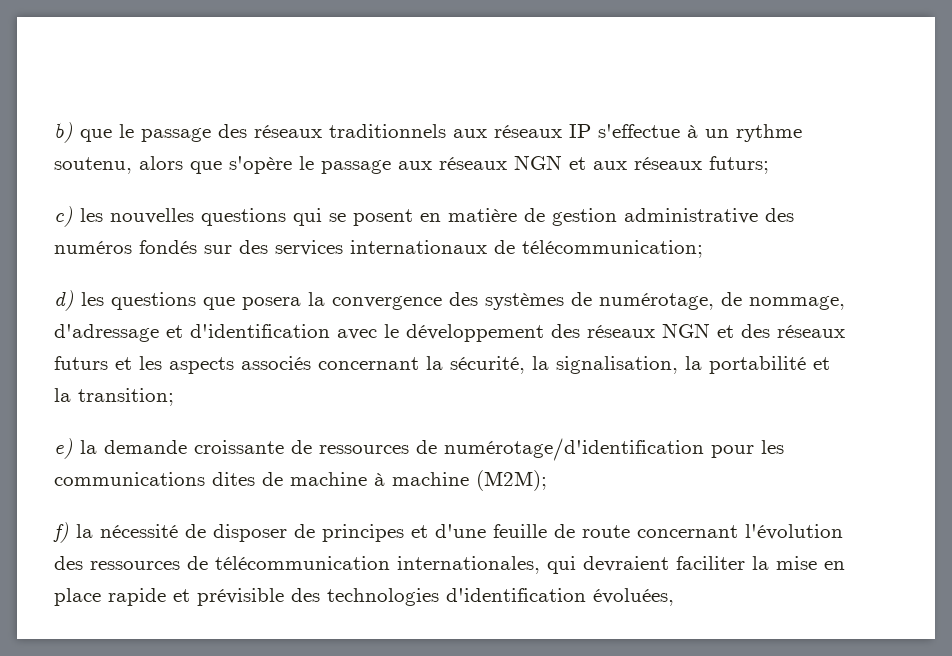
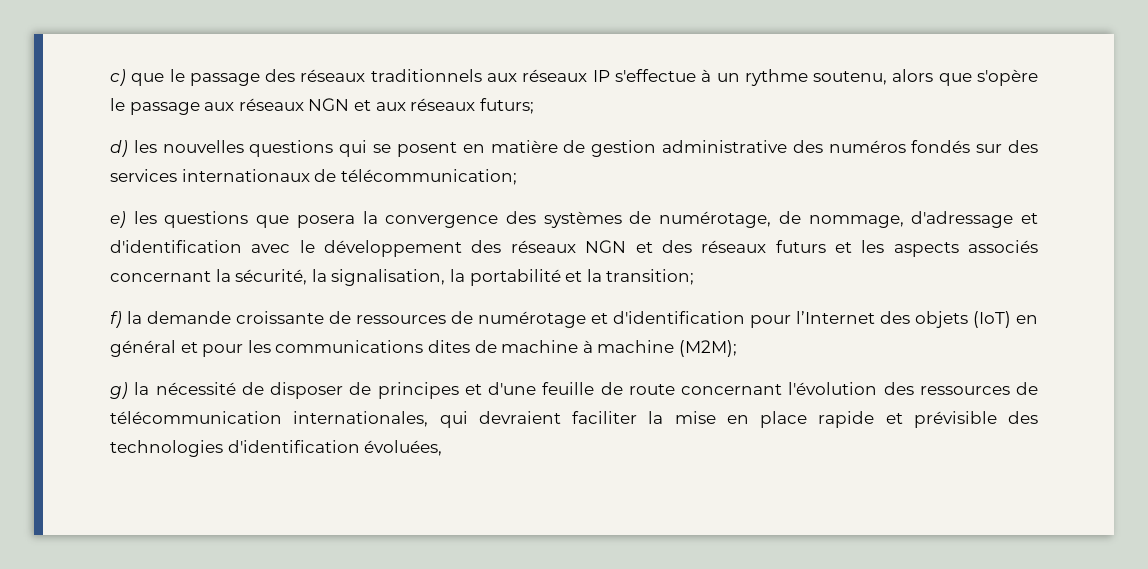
[54,122,73,143] b) -> [110,69,126,86] c)
[54,206,73,227] c) -> [110,140,128,157] d)
[54,290,74,311] d) -> [110,211,126,228] e)
[54,438,73,459] e) -> [110,311,122,328] f)
[444,438,704,461] numérotage/d'identification -> [478,311,1038,328] [110,340,198,357] numérotage et d'identification pour l’Internet des objets (IoT) en général et
[53,522,69,543] f) -> [110,382,128,399] g)

